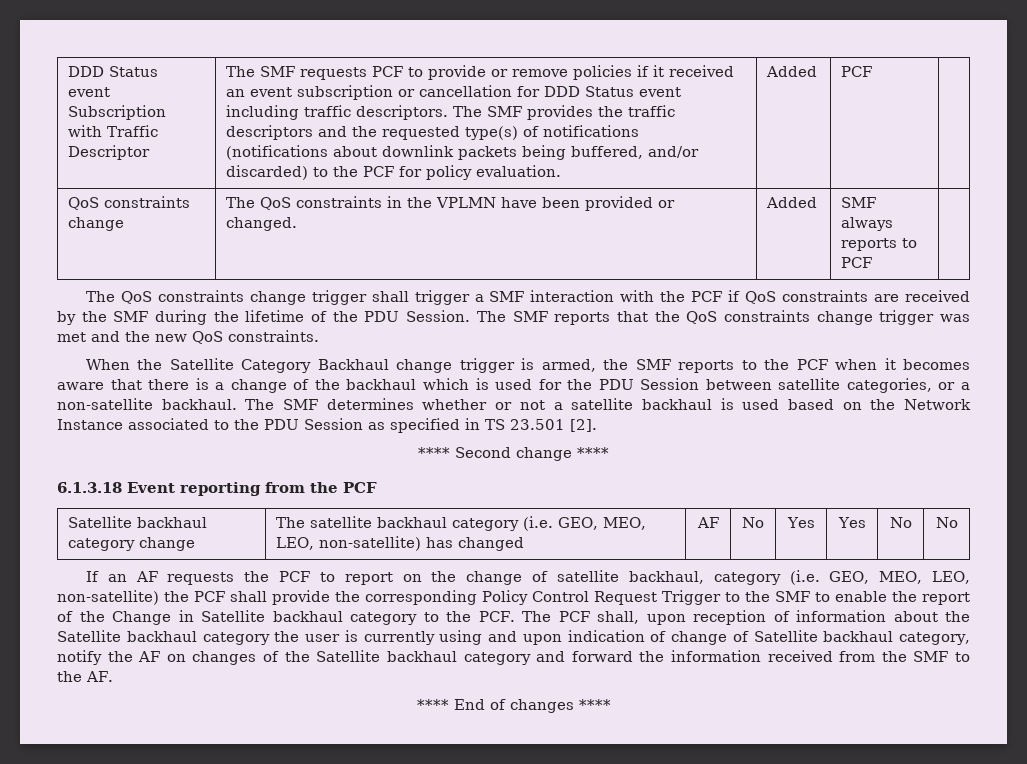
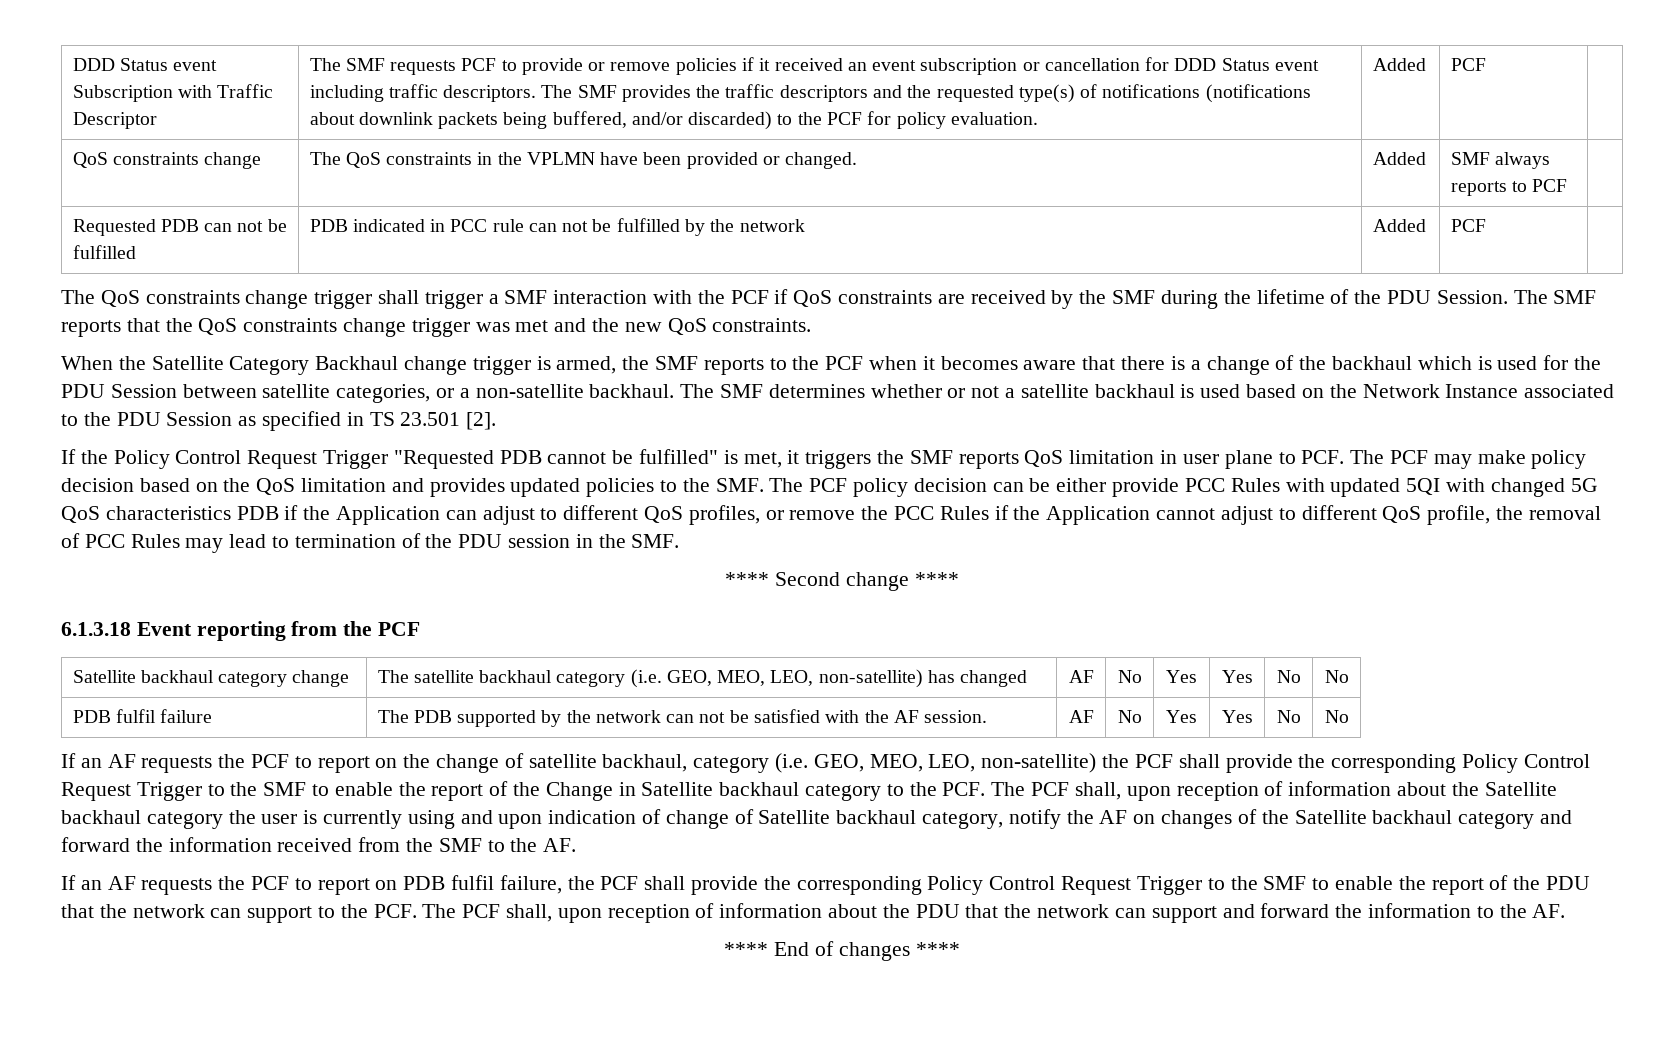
(873, 262) none -> [72,219,287,236] [72,245,136,259] [309,218,805,236] [1372,219,1426,232] [1450,219,1486,232] // Requested PDB can not be fulfilled | PDB indicated in PCC rule can not be fulfilled by the network | Added | PCF |
(597, 425) none -> [61,449,1587,469] [61,478,1598,497] [61,505,1601,525] [61,533,680,553] // If the Policy Control Request Trigger "Requested PDB cannot be fulfilled" is met, it triggers the SMF reports QoS limitation in user plane to PCF. The PCF may make policy decision based on the QoS limitation and provides updated policies to the SMF. The PCF policy decision can be either provide PCC Rules with updated 5QI with changed 5G QoS characteristics PDB if the Application can adjust to different QoS profiles, or remove the PCC Rules if the Application cannot adjust to different QoS profile, the removal of PCC Rules may lead to termination of the PDU session in the SMF.
(958, 522) none -> [72,709,213,723] [377,709,988,727] [1068,710,1094,723] [1117,710,1142,723] [1166,710,1197,723] [1221,710,1253,723] [1276,710,1301,723] [1324,710,1349,723] // PDB fulfil failure | The PDB supported by the network can not be satisfied with the AF session. | AF | No | Yes | Yes | No | No
(113, 676) none -> [61,875,1590,895] [61,903,1566,923] // If an AF requests the PCF to report on PDB fulfil failure, the PCF shall provide the corresponding Policy Control Request Trigger to the SMF to enable the report of the PDU that the network can support to the PCF. The PCF shall, upon reception of information about the PDU that the network can support and forward the information to the AF.

